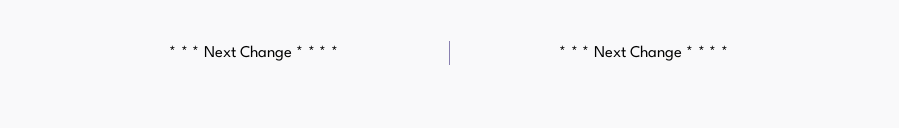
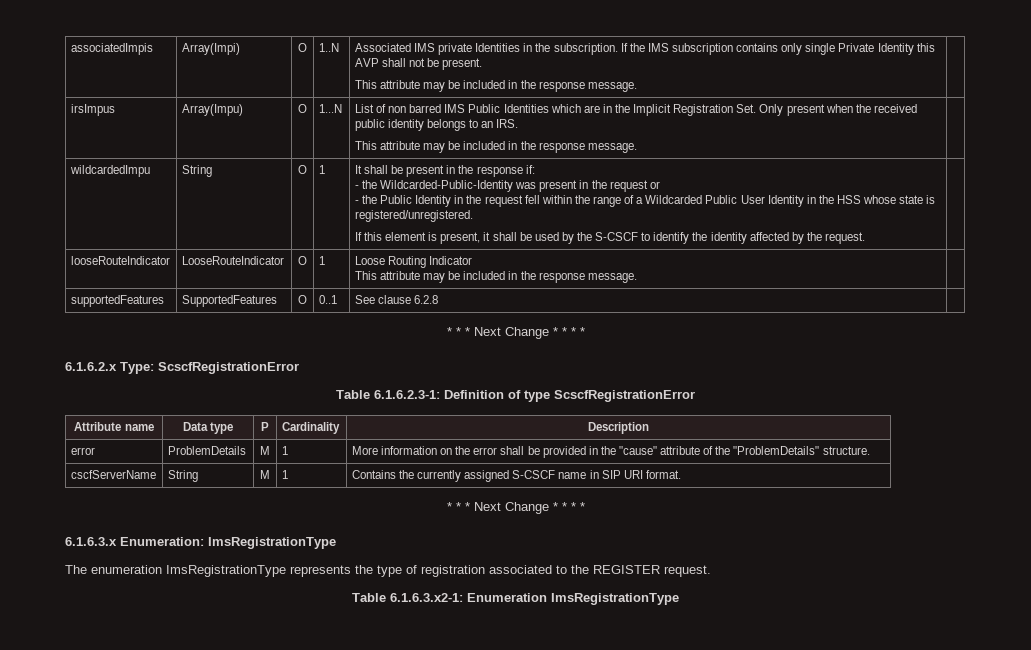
[169,45,338,61] [559,45,728,61] * * * Next Change * * * * // * * * Next Change * * * * -> [70,43,153,55] [181,43,240,55] [298,43,307,52] [318,43,339,52] [354,43,935,55] [354,58,483,70] [354,80,637,92] [70,104,115,116] [181,104,243,116] [298,104,307,113] [318,104,342,113] [354,104,917,116] [354,119,519,131] [354,141,637,153] [69,165,150,177] [181,165,212,177] [298,165,307,174] [318,165,325,174] [354,165,535,177] [354,180,660,192] [354,195,936,207] [354,210,473,222] [354,232,865,244] [70,256,170,265] [181,256,284,265] [298,256,307,265] [318,256,325,265] [354,256,473,268] [354,271,637,283] [70,295,164,307] [181,295,277,307] [298,295,307,304] [318,295,337,304] [354,295,439,304] [446,327,585,339] [65,362,299,374] [336,390,695,402] [74,422,154,431] [182,422,234,434] [261,422,269,431] [281,422,340,434] [588,422,649,434] [70,447,95,455] [167,446,246,455] [260,446,270,455] [281,446,288,455] [351,446,870,458] [70,470,156,479] [167,470,198,482] [260,470,270,479] [281,470,288,479] [351,470,681,482] [446,502,585,514] [65,537,336,549] [65,565,711,577] [352,593,679,605] associatedImpis | Array(Impi) | O | 1..N | Associated IMS private Identities in the subscription. If the IMS subscription contains only single Private Identity this AVP shall not be present. // This attribute may be included in the response message. | // irsImpus | Array(Impu) | O | 1...N | List of non barred IMS Public Identities which are in the Implicit Registration Set. Only present when the received public identity belongs to an IRS. // This attribute may be included in the response message. | // wildcardedImpu | String | O | 1 | It shall be present in the response if: // - the Wildcarded-Public-Identity was present in the request or // - the Public Identity in the request fell within the range of a Wildcarded Public User Identity in the HSS whose state is registered/unregistered. // If this element is present, it shall be used by the S-CSCF to identify the identity affected by the request. | // looseRouteIndicator | LooseRouteIndicator | O | 1 | Loose Routing Indicator // This attribute may be included in the response message. | // supportedFeatures | SupportedFeatures | O | 0..1 | See clause 6.2.8 | // * * * Next Change * * * * // 6.1.6.2.x Type: ScscfRegistrationError // Table 6.1.6.2.3-1: Definition of type ScscfRegistrationError // Attribute name | Data type | P | Cardinality | Description // error | ProblemDetails | M | 1 | More information on the error shall be provided in the "cause" attribute of the "ProblemDetails" structure. // cscfServerName | String | M | 1 | Contains the currently assigned S-CSCF name in SIP URI format. // * * * Next Change * * * * // 6.1.6.3.x Enumeration: ImsRegistrationType // The enumeration ImsRegistrationType represents the type of registration associated to the REGISTER request. // Table 6.1.6.3.x2-1: Enumeration ImsRegistrationType

